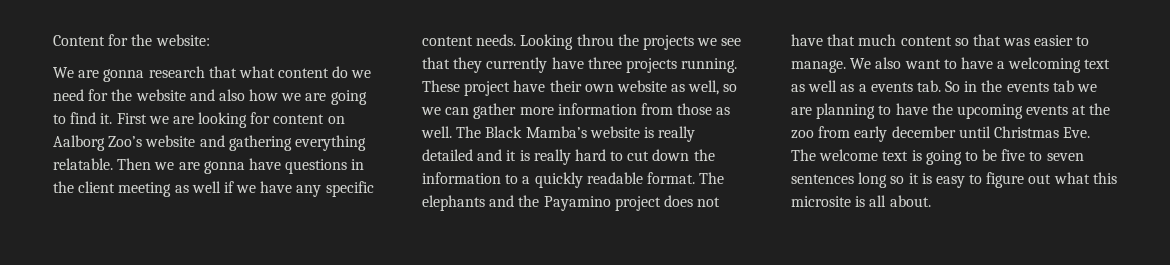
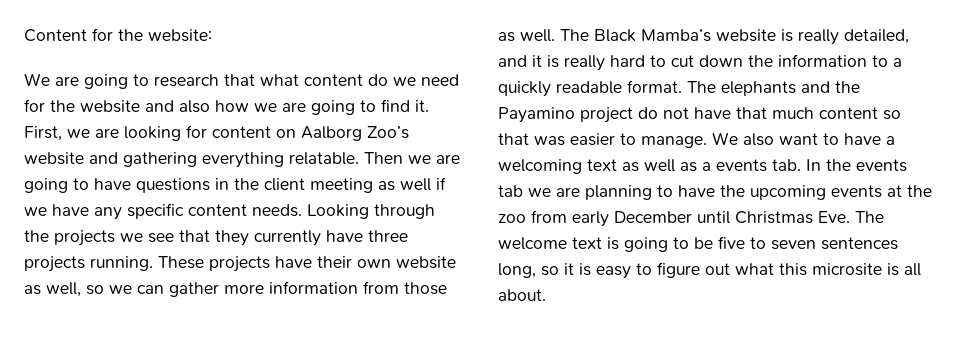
[103,69,145,82] gonna -> [84,74,149,89] going to
[116,113,147,124] First -> [24,126,62,141] First,
[203,161,245,174] gonna -> [24,178,89,193] going to
[576,34,614,46] throu -> [374,204,435,219] through
[464,81,511,96] project -> [209,256,270,272] projects
[422,149,473,161] detailed -> [844,29,909,44] detailed,
[663,195,693,207] does -> [638,107,658,119] do
[945,81,978,92] So in -> [806,159,821,171] In
[891,126,956,138] december -> [614,211,692,223] December
[858,172,888,188] long -> [498,263,536,278] long,

